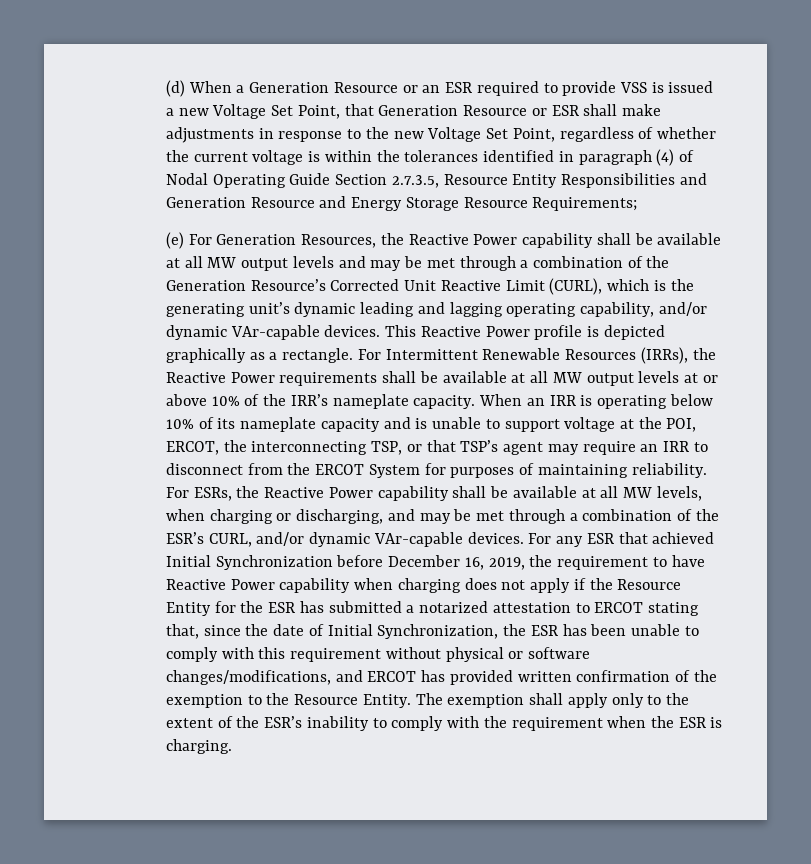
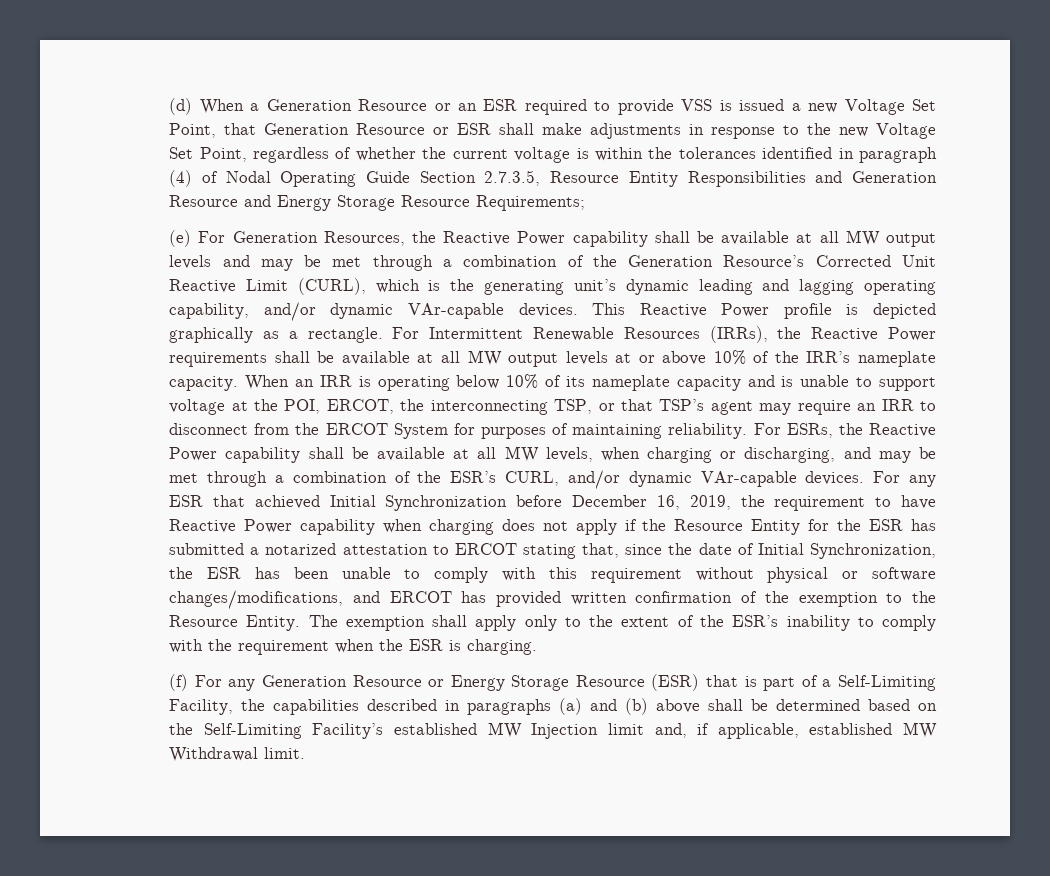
(233, 746) none -> [169,674,937,691] [169,698,938,715] [169,722,937,739] [169,747,306,762] // (f) For any Generation Resource or Energy Storage Resource (ESR) that is part of a Self-Limiting Facility, the capabilities described in paragraphs (a) and (b) above shall be determined based on the Self-Limiting Facility’s established MW Injection limit and, if applicable, established MW Withdrawal limit.

